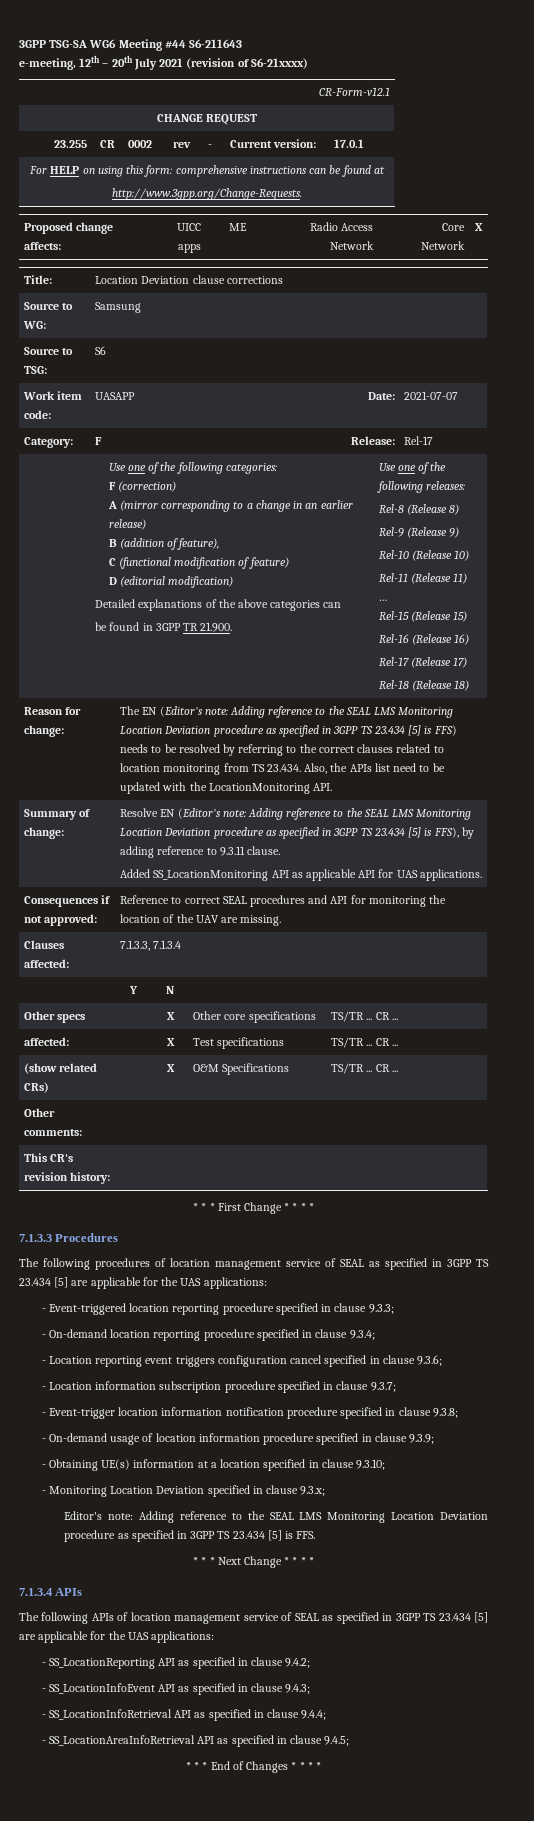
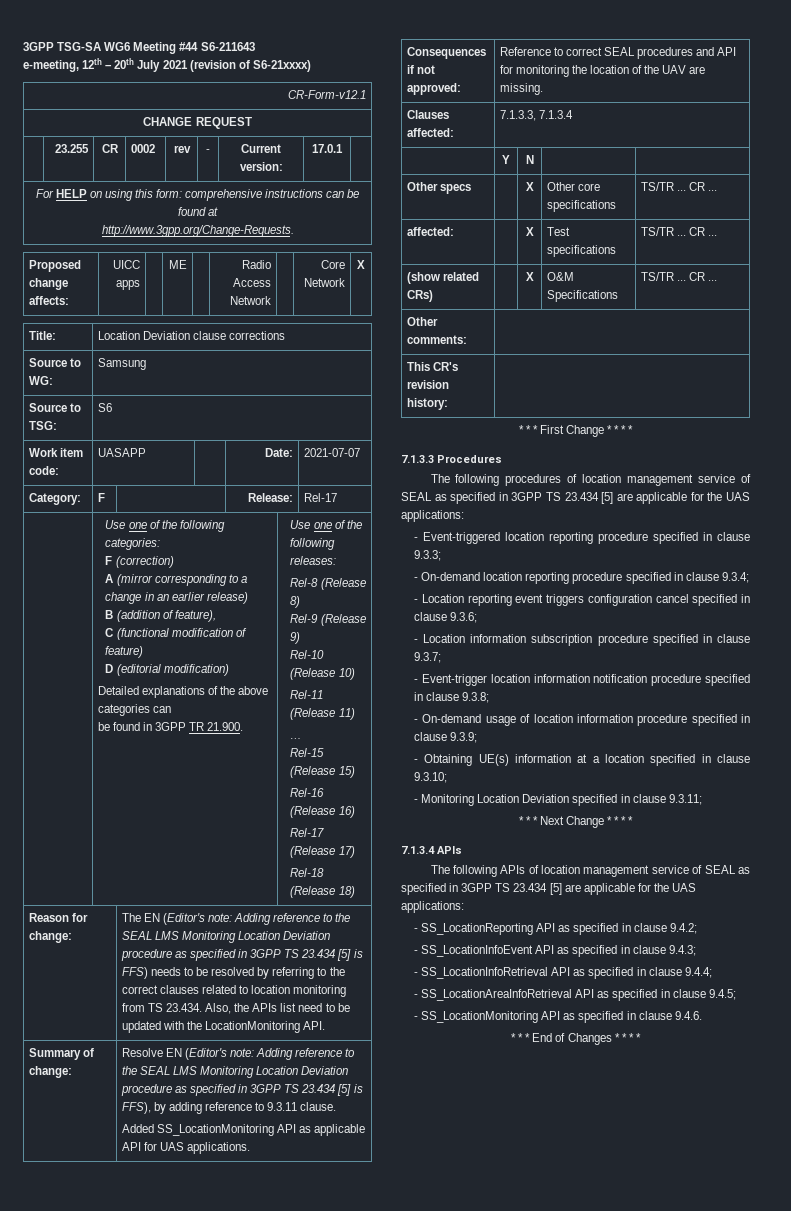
[300,1486,326,1496] [64,1511,488,1523] [64,1530,316,1542] 9.3.x; // Editor's note: Adding reference to the SEAL LMS Monitoring Location Deviation procedure as specified in 3GPP TS 23.434 [5] is FFS. -> [668,794,702,805] 9.3.11;
(350, 1741) none -> [414,1011,702,1023] // - SS_LocationMonitoring API as specified in clause 9.4.6.

